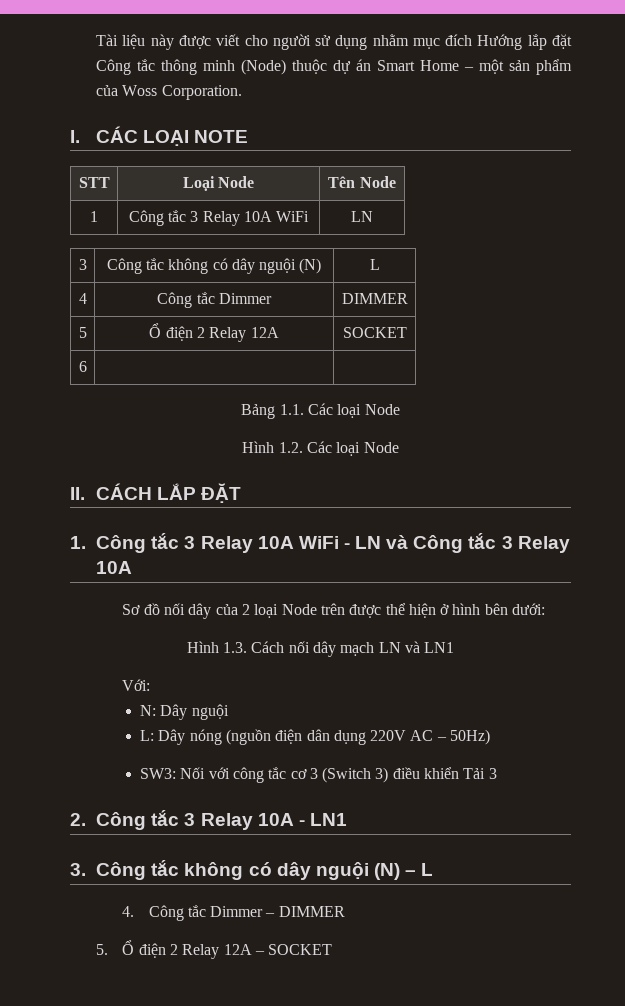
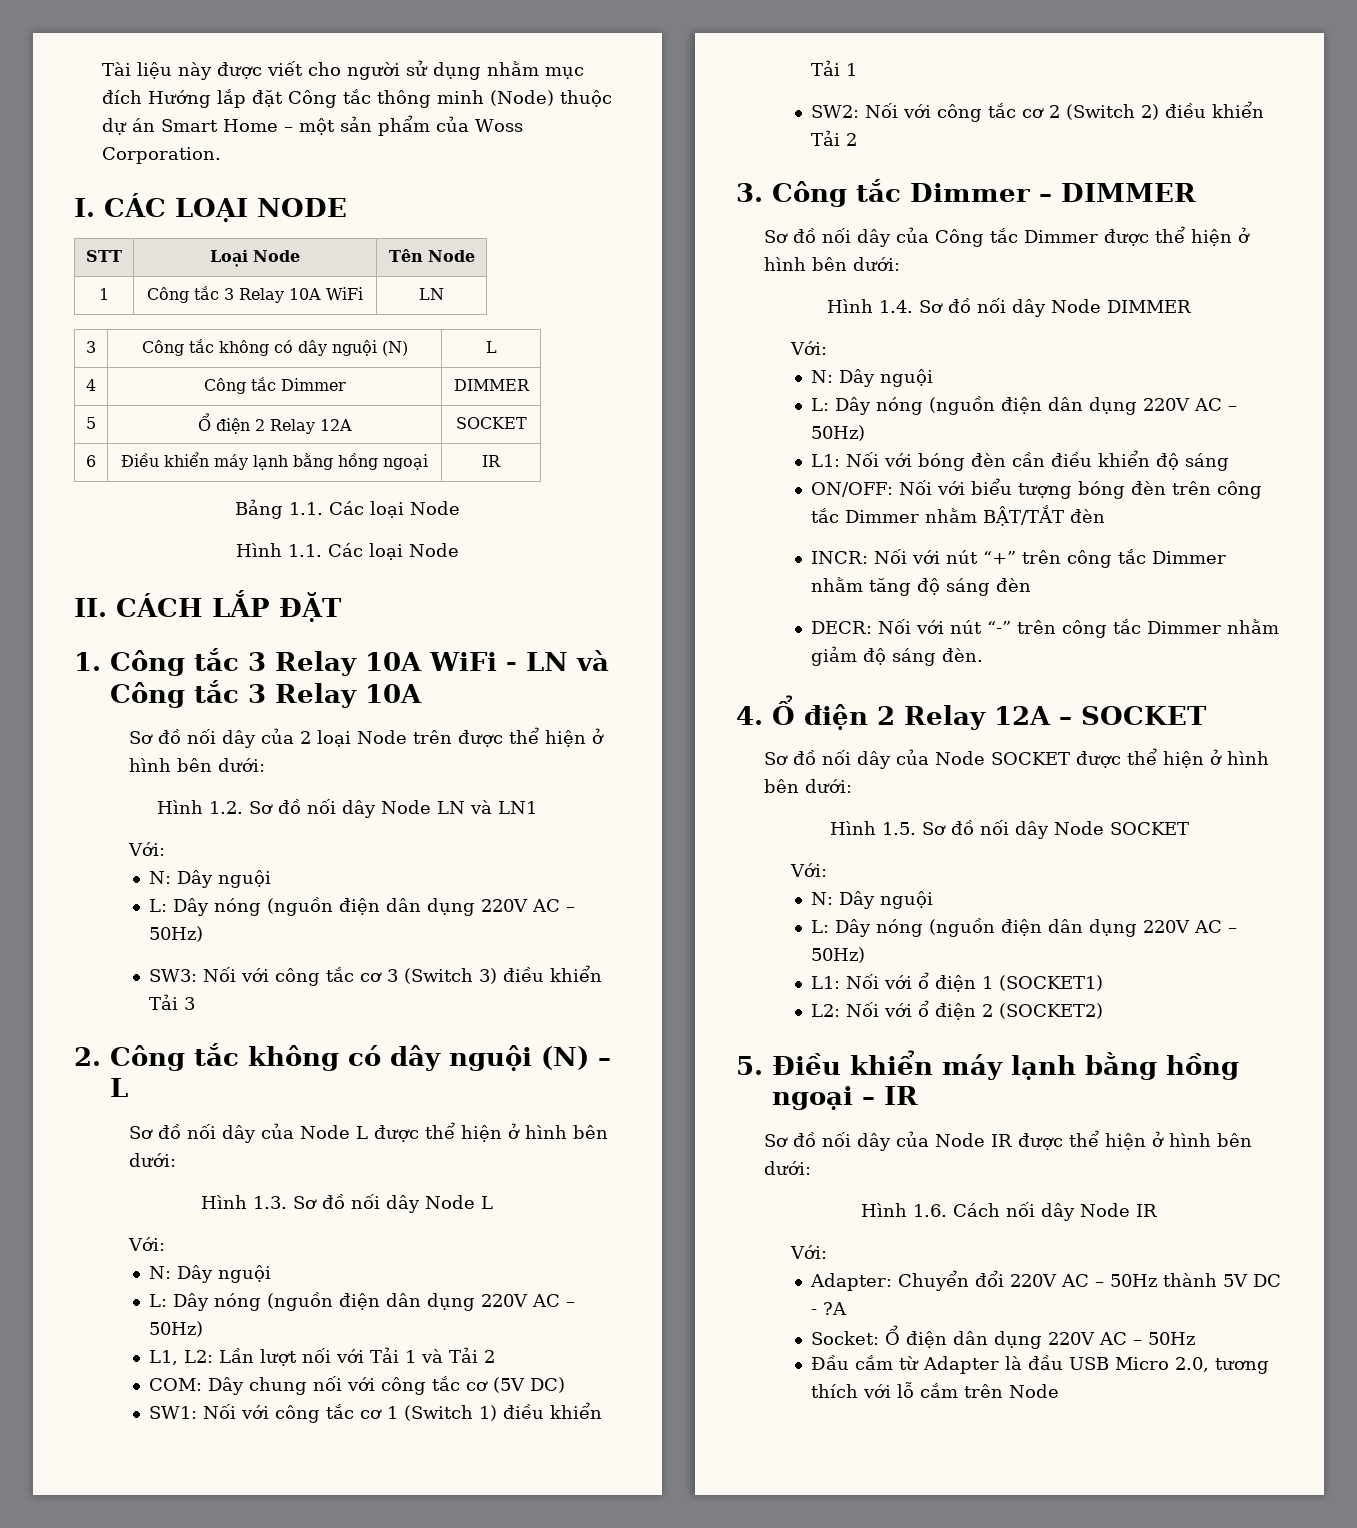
[194,130,249,143] NOTE -> [257,198,347,217] NODE
(87, 366) | -> [121,452,428,470] [482,455,501,467] Điều khiển máy lạnh bằng hồng ngoại | IR
[278,442,303,453] 1.2. -> [287,544,322,557] 1.1.
[223,641,375,657] 1.3. Cách nối dây mạch -> [209,799,431,818] 1.2. Sơ đồ nối dây Node
[184,813,347,830] [70,860,180,880] 3 Relay 10A - LN1 // 3. Công tắc -> (239, 1054) none
[122,906,135,917] 4. -> [129,1122,609,1143] [129,1153,177,1167] [201,1194,493,1213] [128,1237,166,1251] [149,1265,272,1283] [149,1292,576,1311] [149,1321,204,1337] [149,1347,496,1366] [149,1376,566,1395] [149,1402,603,1423] [811,60,858,76] [811,101,1265,122] [811,130,858,146] [736,183,763,202] Sơ đồ nối dây của Node L được thể hiện ở hình bên dưới: // Hình 1.3. Sơ đồ nối dây Node L // Với: // N: Dây nguội // L: Dây nóng (nguồn điện dân dụng 220V AC – 50Hz) // L1, L2: Lần lượt nối với Tải 1 và Tải 2 // COM: Dây chung nối với công tắc cơ (5V DC) // SW1: Nối với công tắc cơ 1 (Switch 1) điều khiển Tải 1 // SW2: Nối với công tắc cơ 2 (Switch 2) điều khiển Tải 2 // 3.
[96,944,109,955] 5. -> [763,226,1250,247] [763,257,900,271] [827,298,1191,317] [790,341,828,355] [811,369,934,387] [811,396,1238,415] [811,425,866,441] [811,450,1230,471] [811,478,1263,499] [811,505,1106,526] [811,549,1227,568] [811,577,1032,596] [811,619,1280,638] [811,646,984,666] [736,706,763,725] Sơ đồ nối dây của Công tắc Dimmer được thể hiện ở hình bên dưới: // Hình 1.4. Sơ đồ nối dây Node DIMMER // Với: // N: Dây nguội // L: Dây nóng (nguồn điện dân dụng 220V AC – 50Hz) // L1: Nối với bóng đèn cần điều khiển độ sáng // ON/OFF: Nối với biểu tượng bóng đèn trên công tắc Dimmer nhằm BẬT/TẮT đèn // INCR: Nối với nút “+” trên công tắc Dimmer nhằm tăng độ sáng đèn // DECR: Nối với nút “-” trên công tắc Dimmer nhằm giảm độ sáng đèn. // 4.
(333, 949) none -> [763,748,1269,769] [763,779,852,793] [829,820,1189,839] [790,863,828,877] [811,891,934,909] [811,918,1238,937] [811,947,866,963] [811,972,1104,992] [811,1000,1104,1020] [736,1050,1239,1081] [772,1086,918,1111] [763,1130,1252,1151] [763,1161,811,1175] [861,1202,1157,1221] [790,1245,828,1259] [810,1270,1282,1291] [811,1302,848,1315] [811,1325,1196,1349] [811,1355,1270,1374] [811,1382,1060,1398] // Sơ đồ nối dây của Node SOCKET được thể hiện ở hình bên dưới: // Hình 1.5. Sơ đồ nối dây Node SOCKET // Với: // N: Dây nguội // L: Dây nóng (nguồn điện dân dụng 220V AC – 50Hz) // L1: Nối với ổ điện 1 (SOCKET1) // L2: Nối với ổ điện 2 (SOCKET2) // 5. Điều khiển máy lạnh bằng hồng ngoại – IR // Sơ đồ nối dây của Node IR được thể hiện ở hình bên dưới: // Hình 1.6. Cách nối dây Node IR // Với: // Adapter: Chuyển đổi 220V AC – 50Hz thành 5V DC - ?A // Socket: Ổ điện dân dụng 220V AC – 50Hz // Đầu cắm từ Adapter là đầu USB Micro 2.0, tương thích với lỗ cắm trên Node

